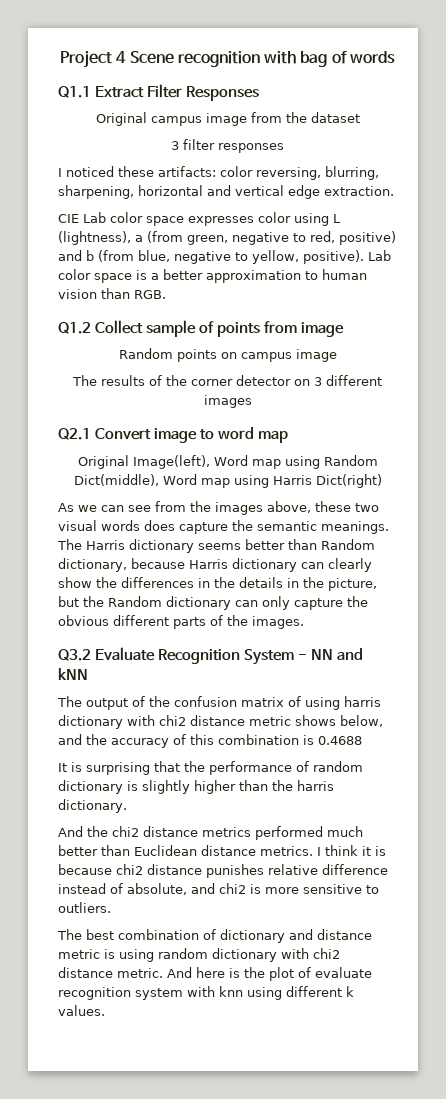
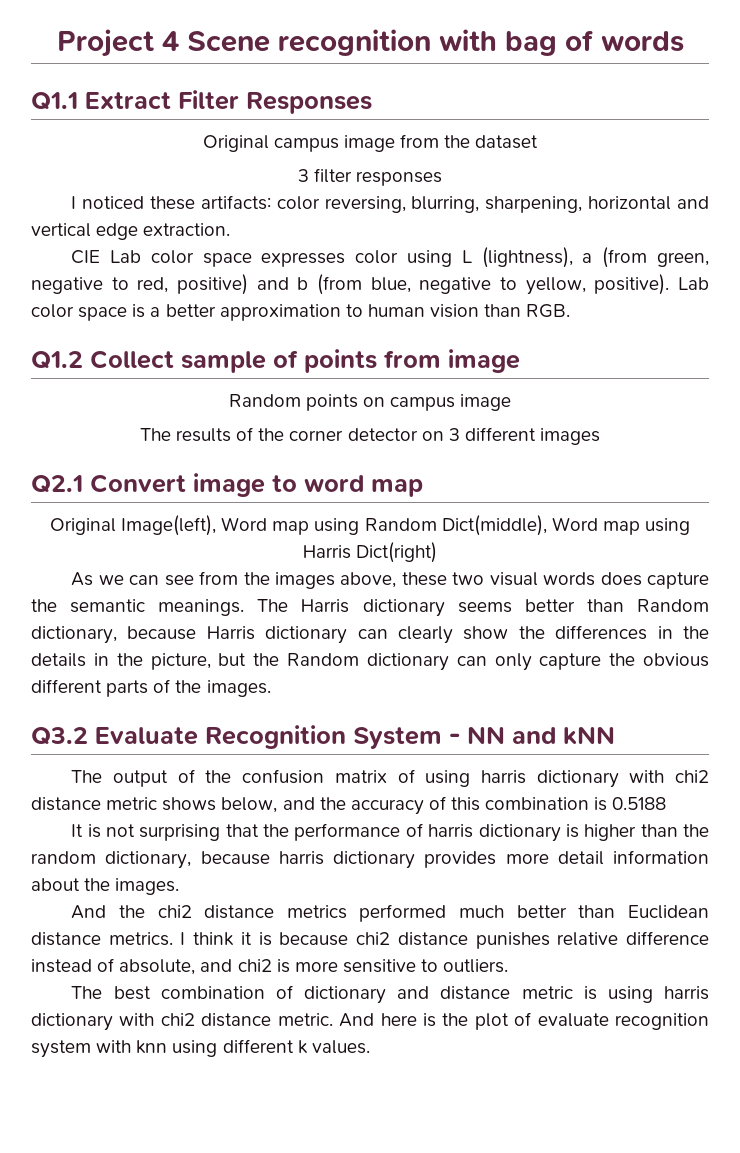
[318,736,362,745] 0.4688 -> [612,797,667,810] 0.5188
(82, 767) none -> [106,824,136,837] not
[313,761,363,772] random -> [428,824,474,838] harris
[142,780,190,794] slightly -> (579, 831) none
[297,780,334,791] [58,799,127,813] harris dictionary. -> [31,850,709,869] [31,878,180,895] random dictionary, because harris dictionary provides more detail information about the images.
[158,948,208,959] random -> [664,986,710,1000] harris

